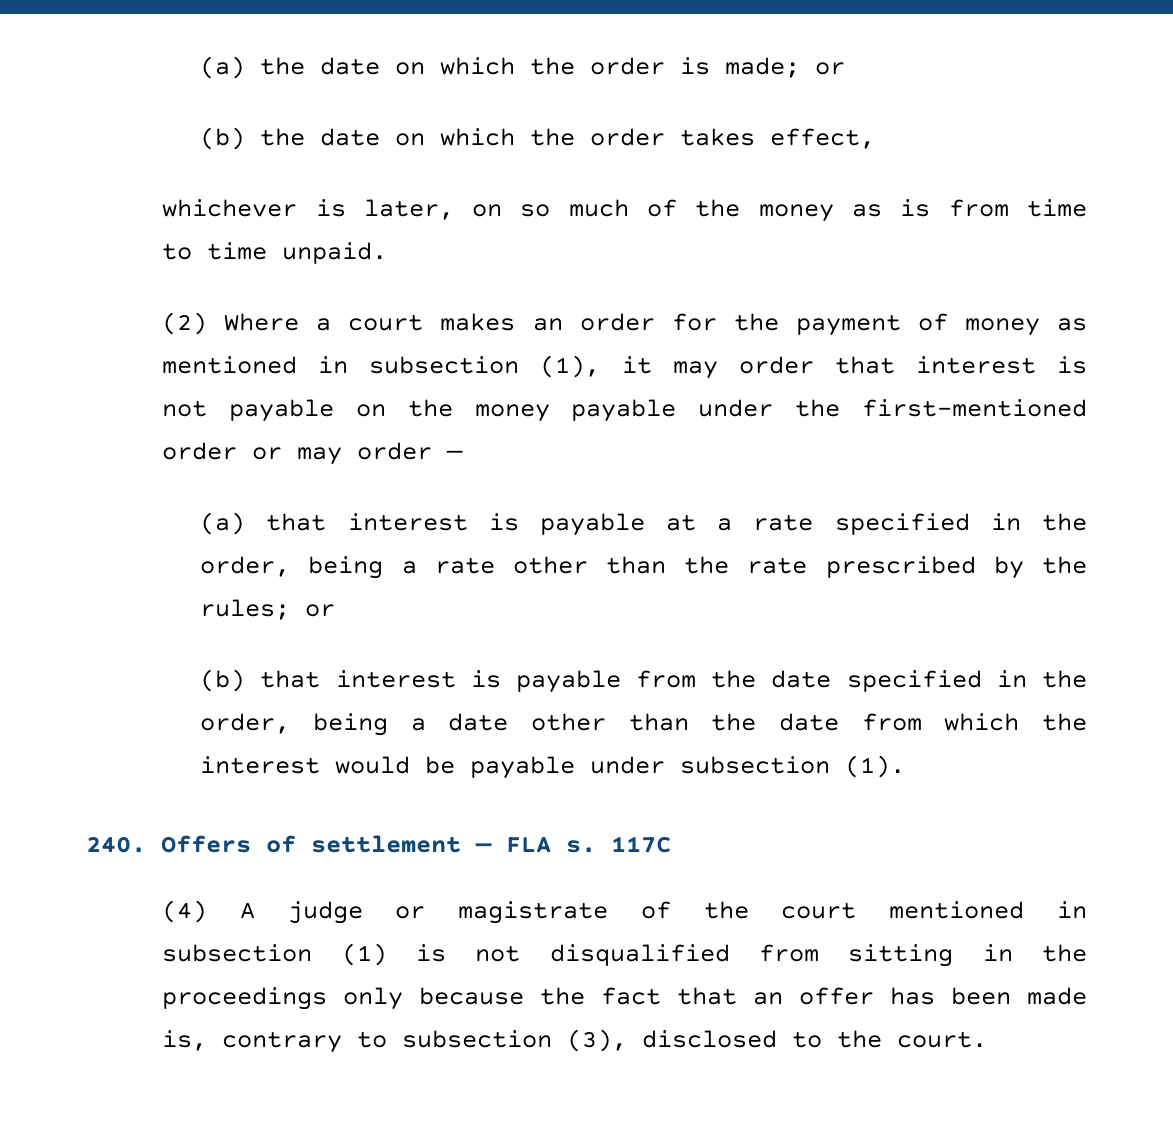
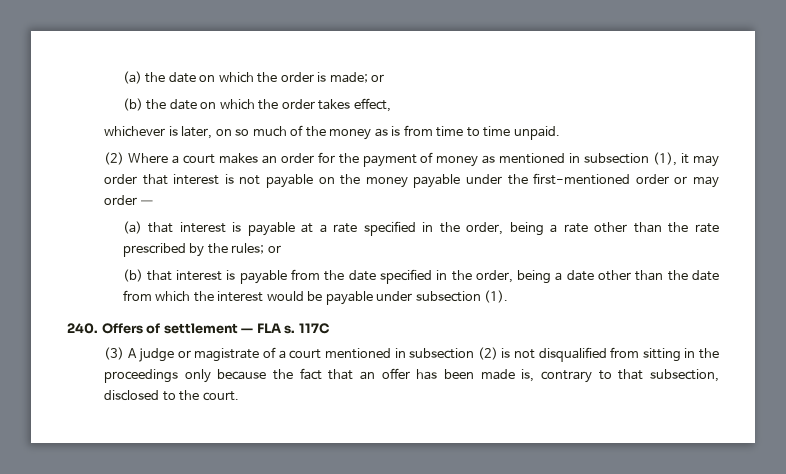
[162,900,208,923] (4) -> [104,347,125,360] (3)
[703,901,749,919] the -> [278,350,286,359] a
[341,943,387,966] (1) -> [477,347,498,360] (2)
[402,1029,628,1052] subsection (3), -> [618,369,720,382] that subsection,

